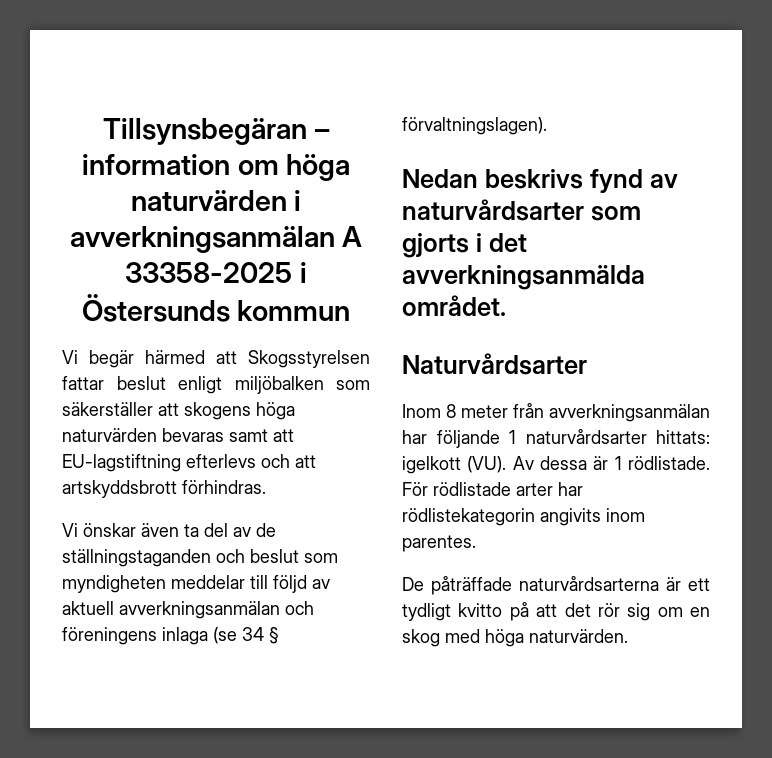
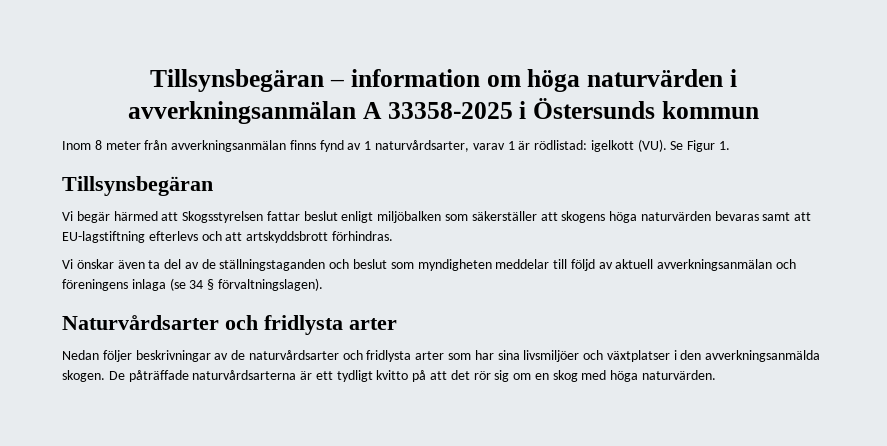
(351, 310) none -> [62,139,731,152] [62,176,213,196] // Inom 8 meter från avverkningsanmälan finns fynd av 1 naturvårdsarter, varav 1 är rödlistad: igelkott (VU). Se Figur 1. // Tillsynsbegäran
[402,169,678,193] [402,199,641,221] [402,233,527,258] [402,265,645,290] [402,295,506,316] [402,353,587,375] [402,403,710,422] [402,429,710,448] [402,456,710,474] [402,482,583,496] [402,508,645,526] [402,535,476,552] Nedan beskrivs fynd av naturvårdsarter som gjorts i det avverkningsanmälda området. // Naturvårdsarter // Inom 8 meter från avverkningsanmälan har följande 1 naturvårdsarter hittats: igelkott (VU). Av dessa är 1 rödlistade. För rödlistade arter har rödlistekategorin angivits inom parentes. // -> [62,315,397,335] [62,350,821,362] [62,370,105,382] Naturvårdsarter och fridlysta arter // Nedan följer beskrivningar av de naturvårdsarter och fridlysta arter som har sina livsmiljöer och växtplatser i den avverkningsanmälda skogen.

